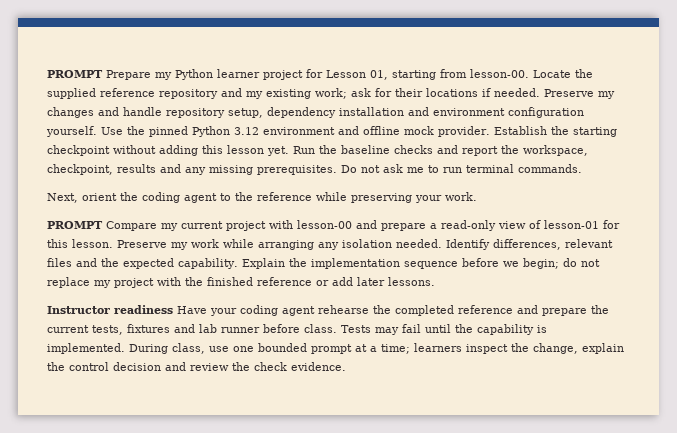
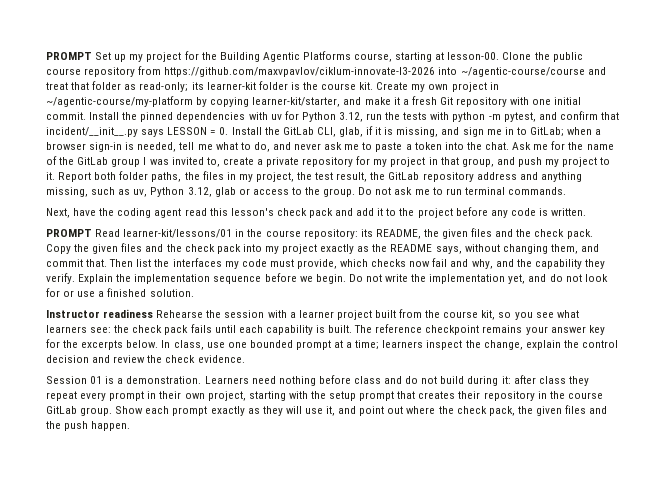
[47,69,593,80] [47,88,615,99] [47,107,584,118] [46,126,617,137] [47,145,588,156] [47,164,337,175] PROMPT Prepare my Python learner project for Lesson 01, starting from lesson-00. Locate the supplied reference repository and my existing work; ask for their locations if needed. Preserve my changes and handle repository setup, dependency installation and environment configuration yourself. Use the pinned Python 3.12 environment and offline mock provider. Establish the starting checkpoint without adding this lesson yet. Run the baseline checks and report the workspace, checkpoint, results and any missing prerequisites. -> [46,51,583,62] [46,66,606,77] [46,81,499,92] [46,96,582,107] [46,111,619,122] [46,126,602,137] [46,141,614,152] [46,156,611,167] [46,171,582,182] [46,187,356,197] PROMPT Set up my project for the Building Agentic Platforms course, starting at lesson-00. Clone the public course repository from https://github.com/maxvpavlov/ciklum-innovate-l3-2026 into ~/agentic-course/course and treat that folder as read-only; its learner-kit folder is the course kit. Create my own project in ~/agentic-course/my-platform by copying learner-kit/starter, and make it a fresh Git repository with one initial commit. Install the pinned dependencies with uv for Python 3.12, run the tests with python -m pytest, and confirm that incident/__init__.py says LESSON = 0. Install the GitLab CLI, glab, if it is missing, and sign me in to GitLab; when a browser sign-in is needed, tell me what to do, and never ask me to paste a token into the chat. Ask me for the name of the GitLab group I was invited to, create a private repository for my project in that group, and push my project to it. Report both folder paths, the files in my project, the test result, the GitLab repository address and anything missing, such as uv, Python 3.12, glab or access to the group.
[82,193,117,201] orient -> [73,208,97,216] have
[220,192,477,203] [47,220,620,231] [47,239,613,250] [47,258,238,269] to the reference while preserving your work. // PROMPT Compare my current project with lesson-00 and prepare a read-only view of lesson-01 for this lesson. Preserve my work while arranging any isolation needed. Identify differences, relevant files and the expected capability. -> [184,207,587,218] [46,228,593,239] [46,243,599,254] [46,258,605,269] [46,273,75,284] read this lesson's check pack and add it to the project before any code is written. // PROMPT Read learner-kit/lessons/01 in the course repository: its README, the given files and the check pack. Copy the given files and the check pack into my project exactly as the README says, without changing them, and commit that. Then list the interfaces my code must provide, which checks now fail and why, and the capability they verify.
[522,258,600,269] [47,277,435,288] [47,305,609,316] [47,324,547,335] [47,343,168,354] begin; do not replace my project with the finished reference or add later lessons. // Instructor readiness Have your coding agent rehearse the completed reference and prepare the current tests, fixtures and lab runner before class. Tests may fail until the capability is implemented. During -> [315,274,608,284] [46,288,194,297] [46,309,579,320] [46,324,605,335] [46,339,171,350] begin. Do not write the implementation yet, and do not look for or use a finished solution. // Instructor readiness Rehearse the session with a learner project built from the course kit, so you see what learners see: the check pack fails until each capability is built. The reference checkpoint remains your answer key for the excerpts below. In
(346, 366) none -> [46,375,589,386] [46,391,603,401] [46,405,608,416] [46,421,131,431] // Session 01 is a demonstration. Learners need nothing before class and do not build during it: after class they repeat every prompt in their own project, starting with the setup prompt that creates their repository in the course GitLab group. Show each prompt exactly as they will use it, and point out where the check pack, the given files and the push happen.

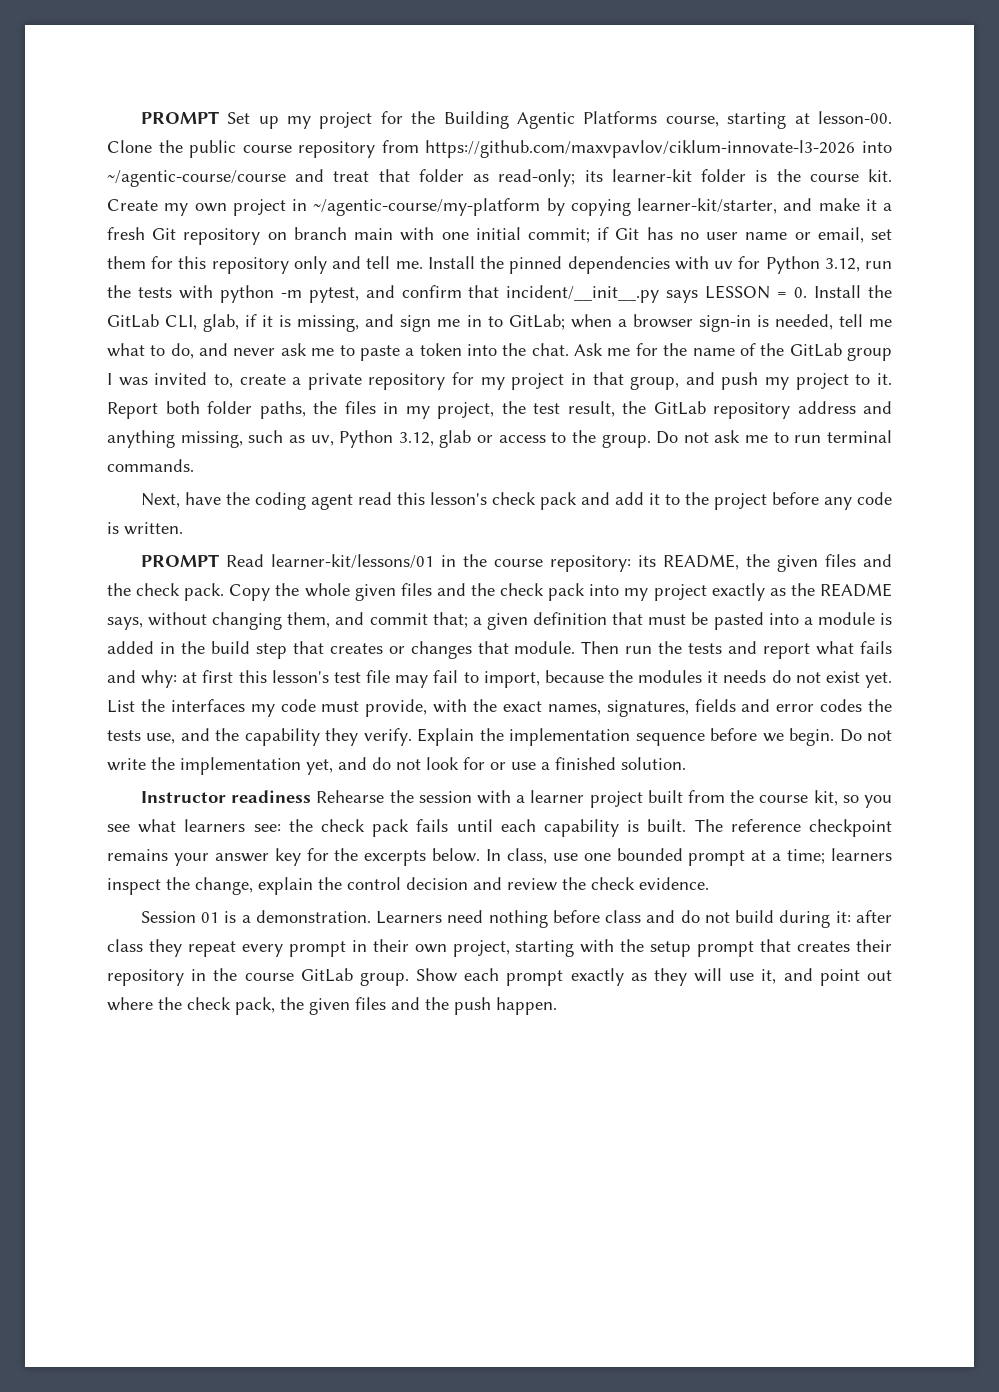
[510,97,582,105] [46,112,86,120] with one initial commit. -> [267,227,892,243] [107,256,423,274] on branch main with one initial commit; if Git has no user name or email, set them for this repository only and tell me.
(90, 248) none -> [304,583,350,597] whole
[86,259,152,267] that. Then list -> [432,612,893,630] [107,641,893,659] [107,670,892,688] [107,700,135,713] that; a given definition that must be pasted into a module is added in the build step that creates or changes that module. Then run the tests and report what fails and why: at first this lesson's test file may fail to import, because the modules it needs do not exist yet. List
[340,258,493,269] which checks now fail and why, -> [433,699,892,717] [107,730,176,744] with the exact names, signatures, fields and error codes the tests use,

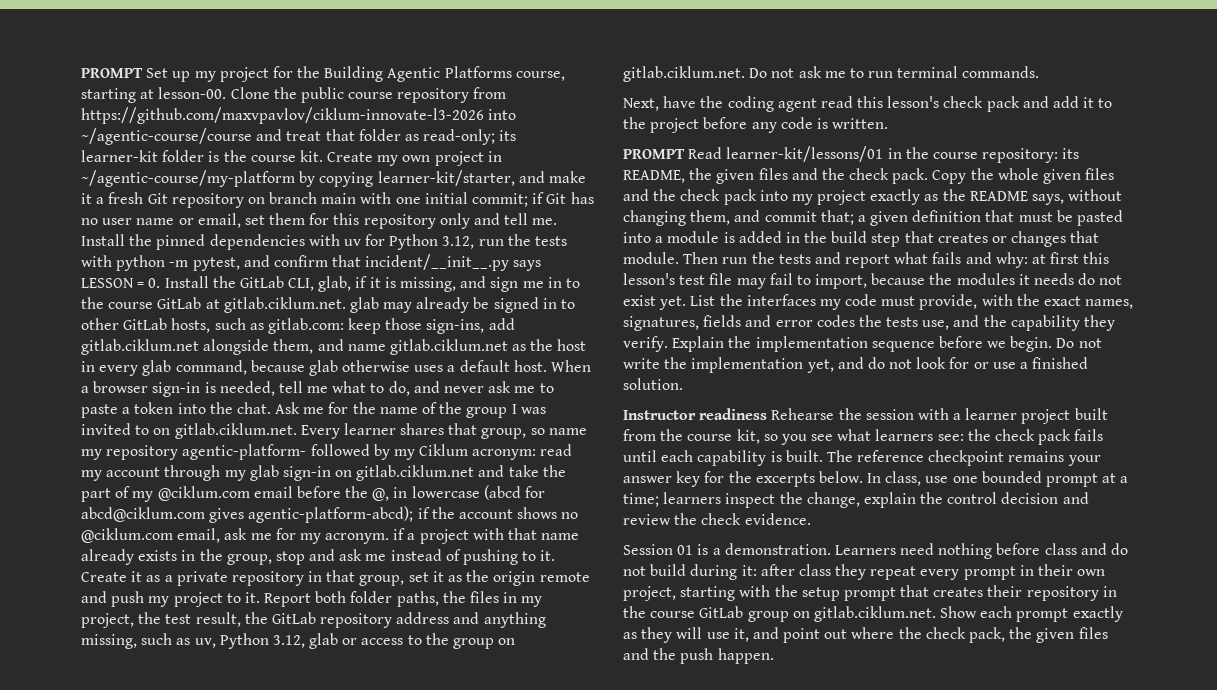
[508,314,612,330] GitLab; when -> [81,297,576,313] [81,318,515,334] [81,339,587,355] [81,360,592,376] the course GitLab at gitlab.ciklum.net. glab may already be signed in to other GitLab hosts, such as gitlab.com: keep those sign-ins, add gitlab.ciklum.net alongside them, and name gitlab.ciklum.net as the host in every glab command, because glab otherwise uses a default host. When
[789,343,842,357] GitLab -> (463, 408) none
[213,372,680,390] to, create a private repository for my project in that group, -> [135,423,587,439] [81,444,573,460] [81,465,566,481] [81,485,546,502] [81,506,579,523] [81,528,580,544] [81,549,556,565] [81,570,590,586] to on gitlab.ciklum.net. Every learner shares that group, so name my repository agentic-platform- followed by my Ciklum acronym: read my account through my glab sign-in on gitlab.ciklum.net and take the part of my @ciklum.com email before the @, in lowercase (abcd for abcd@ciklum.com gives agentic-platform-abcd); if the account shows no @ciklum.com email, ask me for my acronym. if a project with that name already exists in the group, stop and ask me instead of pushing to it. Create it as a private repository in that group, set it as the origin remote
[601,434,651,448] group. -> [453,638,516,649] [623,66,745,82] group on gitlab.ciklum.net.
[359,972,409,986] group. -> [747,606,936,622] group on gitlab.ciklum.net.

